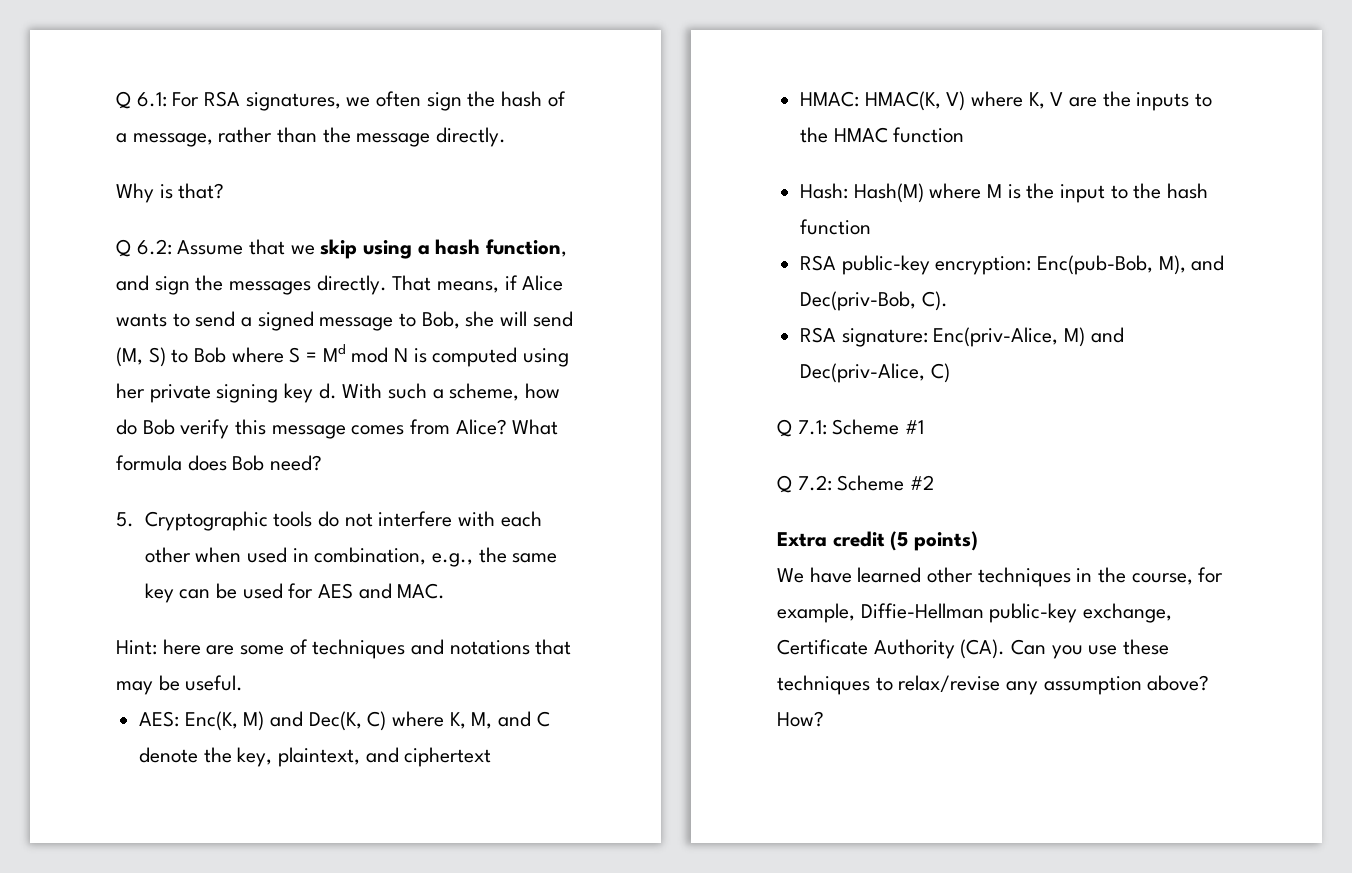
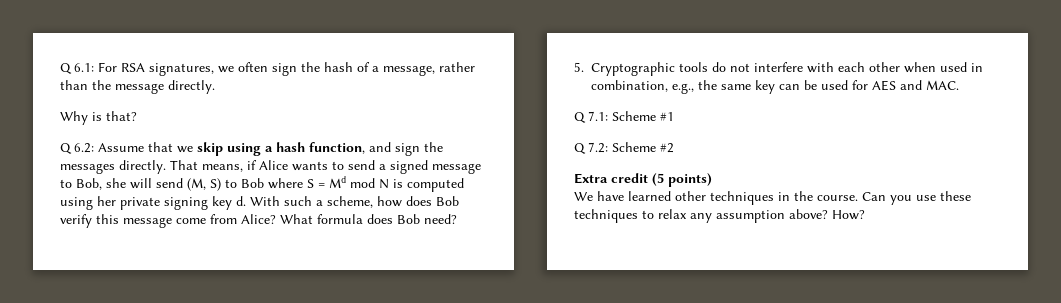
[116,419,137,435] do -> [406,196,432,206] does
[351,425,405,435] comes -> [176,218,206,224] come
[116,639,572,659] [116,675,244,695] [139,711,550,731] [139,747,492,767] [800,91,1213,111] [800,127,965,143] [800,183,1209,203] [800,219,872,235] [800,255,1225,275] [800,291,948,311] [800,327,1124,347] [800,363,950,383] // Hint: here are some of techniques and notations that may be useful. // AES: Enc(K, M) and Dec(K, C) where K, M, and C denote the key, plaintext, and ciphertext // HMAC: HMAC(K, V) where K, V are the inputs to the HMAC function // Hash: Hash(M) where M is the input to the hash function // RSA public-key encryption: Enc(pub-Bob, M), and Dec(priv-Bob, C). // RSA signature: Enc(priv-Alice, M) and Dec(priv-Alice, C) -> (960, 85) none
[1131,567,1224,585] [777,603,1173,623] [777,639,1006,659] course, for example, Diffie-Hellman public-key exchange, Certificate Authority (CA). -> [817,195,858,201] course.
[898,675,1001,693] relax/revise -> [658,209,687,219] relax

